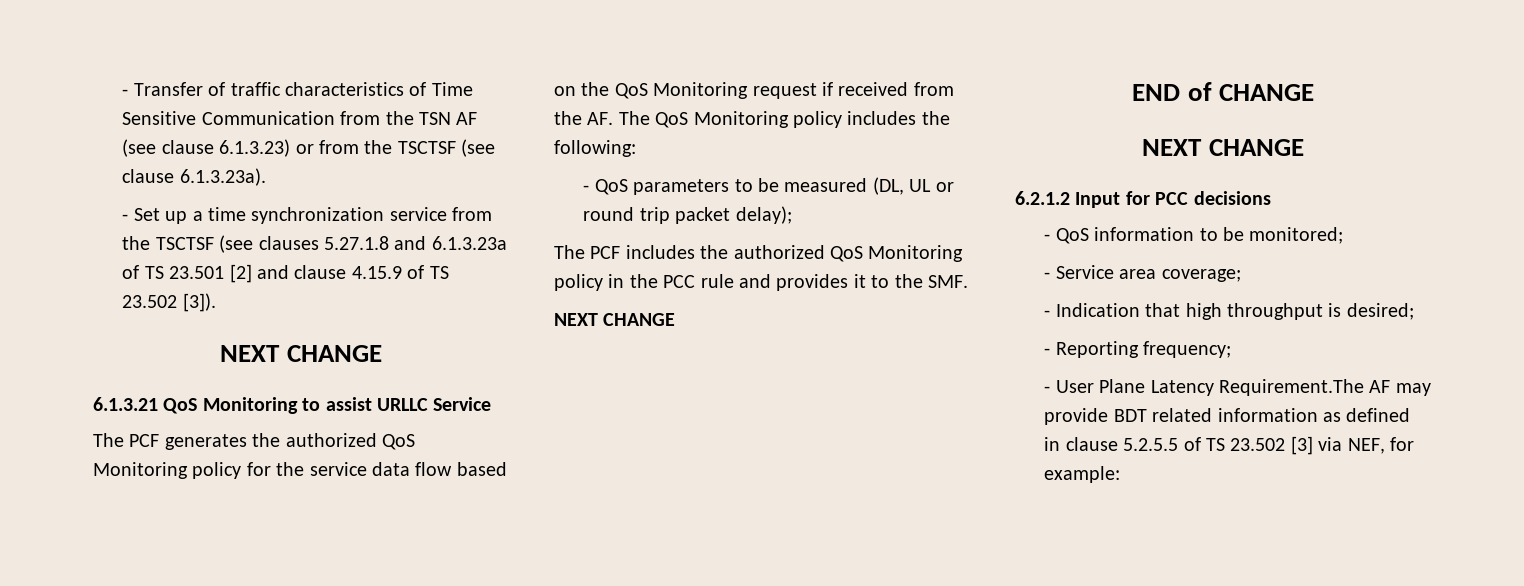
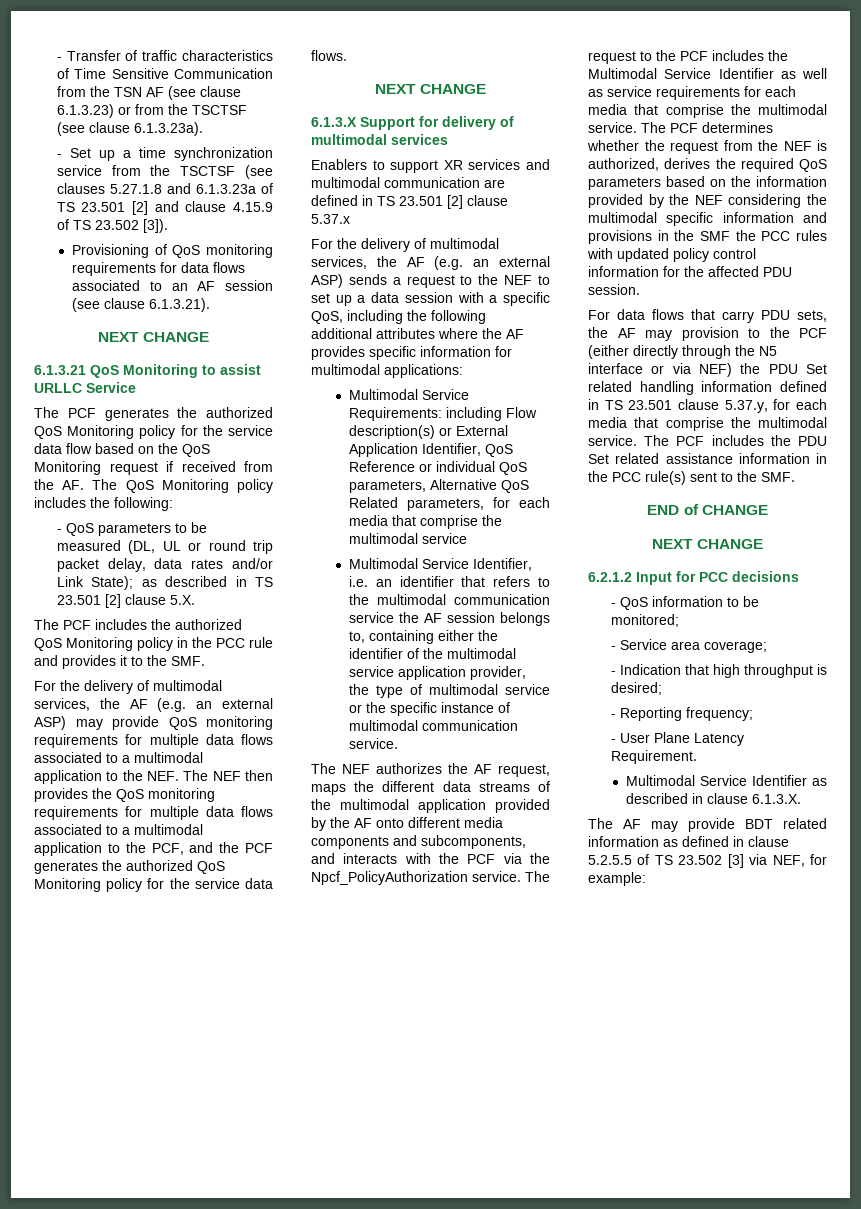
(216, 302) none -> [72,244,273,258] [72,262,246,276] [72,280,273,291] [72,298,211,312] // Provisioning of QoS monitoring requirements for data flows associated to an AF session (see clause 6.1.3.21).
[735,206,792,224] delay); -> [107,558,273,572] [56,576,273,590] [56,594,195,608] delay, data rates and/or Link State); as described in TS 23.501 [2] clause 5.X.
[554,313,676,326] NEXT CHANGE -> [34,680,222,694] [34,698,273,712] [34,716,273,730] [34,734,273,748] [34,752,203,763] [34,770,273,784] [34,788,215,802] [34,806,273,820] [34,824,203,835] [34,842,273,856] [34,860,225,874] [34,878,273,892] [311,50,347,61] [375,84,486,94] [311,116,514,130] [311,134,448,145] [311,159,550,173] [311,177,505,188] [311,195,508,209] [311,214,350,224] [311,238,499,252] [311,256,550,270] [311,274,550,288] [311,292,550,306] [311,310,486,324] [311,328,524,339] [311,346,512,360] [311,364,463,378] [349,389,470,400] [349,407,538,421] [349,425,509,439] [349,443,514,457] [349,461,528,475] [349,479,530,493] [349,497,550,511] [349,515,503,529] [349,533,468,544] [349,558,533,571] [349,576,550,587] [349,594,550,605] [349,612,550,626] [349,630,499,644] [349,648,517,659] [349,666,527,680] [349,684,550,698] [349,702,511,716] [349,720,519,731] [349,738,399,749] [311,763,550,777] [311,781,550,795] [311,799,550,813] [311,817,503,831] [311,835,526,849] [311,853,550,864] [311,871,550,885] [588,50,788,64] [588,68,827,79] [588,86,796,100] [588,104,827,118] [588,122,773,133] [587,140,827,154] [588,158,827,172] [588,176,827,190] [588,194,827,208] [588,212,827,226] [588,230,827,244] [587,248,756,262] [588,266,792,277] [588,284,640,295] [588,309,827,323] [588,327,827,341] [588,345,777,359] [588,363,827,377] [588,381,827,395] [588,399,827,413] [588,417,827,431] [588,435,827,446] [588,453,827,464] [588,471,795,485] For the delivery of multimodal services, the AF (e.g. an external ASP) may provide QoS monitoring requirements for multiple data flows associated to a multimodal application to the NEF. The NEF then provides the QoS monitoring requirements for multiple data flows associated to a multimodal application to the PCF, and the PCF generates the authorized QoS Monitoring policy for the service data flows. // NEXT CHANGE // 6.1.3.X Support for delivery of multimodal services // Enablers to support XR services and multimodal communication are defined in TS 23.501 [2] clause 5.37.x // For the delivery of multimodal services, the AF (e.g. an external ASP) sends a request to the NEF to set up a data session with a specific QoS, including the following additional attributes where the AF provides specific information for multimodal applications: // Multimodal Service Requirements: including Flow description(s) or External Application Identifier, QoS Reference or individual QoS parameters, Alternative QoS Related parameters, for each media that comprise the multimodal service // Multimodal Service Identifier, i.e. an identifier that refers to the multimodal communication service the AF session belongs to, containing either the identifier of the multimodal service application provider, the type of multimodal service or the specific instance of multimodal communication service. // The NEF authorizes the AF request, maps the different data streams of the multimodal application provided by the AF onto different media components and subcomponents, and interacts with the PCF via the Npcf_PolicyAuthorization service. The request to the PCF includes the Multimodal Service Identifier as well as service requirements for each media that comprise the multimodal service. The PCF determines whether the request from the NEF is authorized, derives the required QoS parameters based on the information provided by the NEF considering the multimodal specific information and provisions in the SMF the PCC rules with updated policy control information for the affected PDU session. // For data flows that carry PDU sets, the AF may provision to the PCF (either directly through the N5 interface or via NEF) the PDU Set related handling information defined in TS 23.501 clause 5.37.y, for each media that comprise the multimodal service. The PCF includes the PDU Set related assistance information in the PCC rule(s) sent to the SMF.
[1219,379,1365,396] Requirement.The -> [610,750,697,764] [626,775,827,786] [626,793,802,804] [588,818,613,829] Requirement. // Multimodal Service Identifier as described in clause 6.1.3.X. // The

